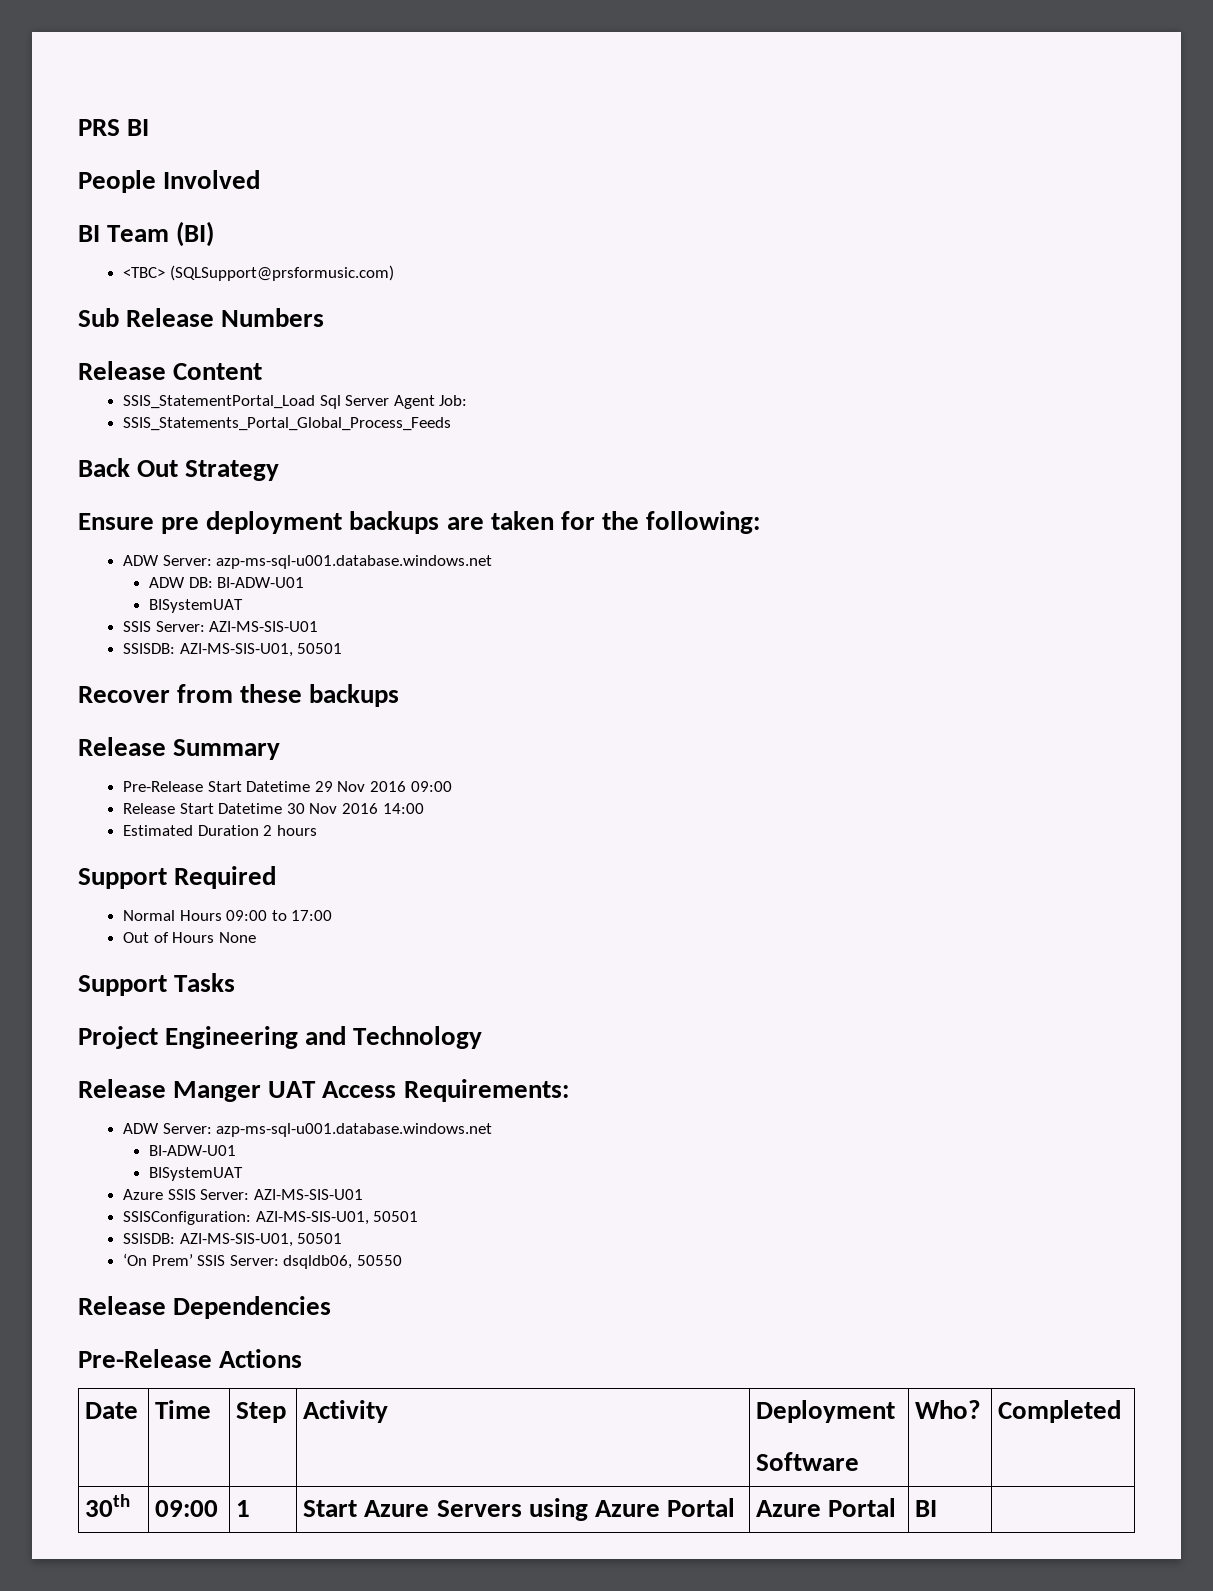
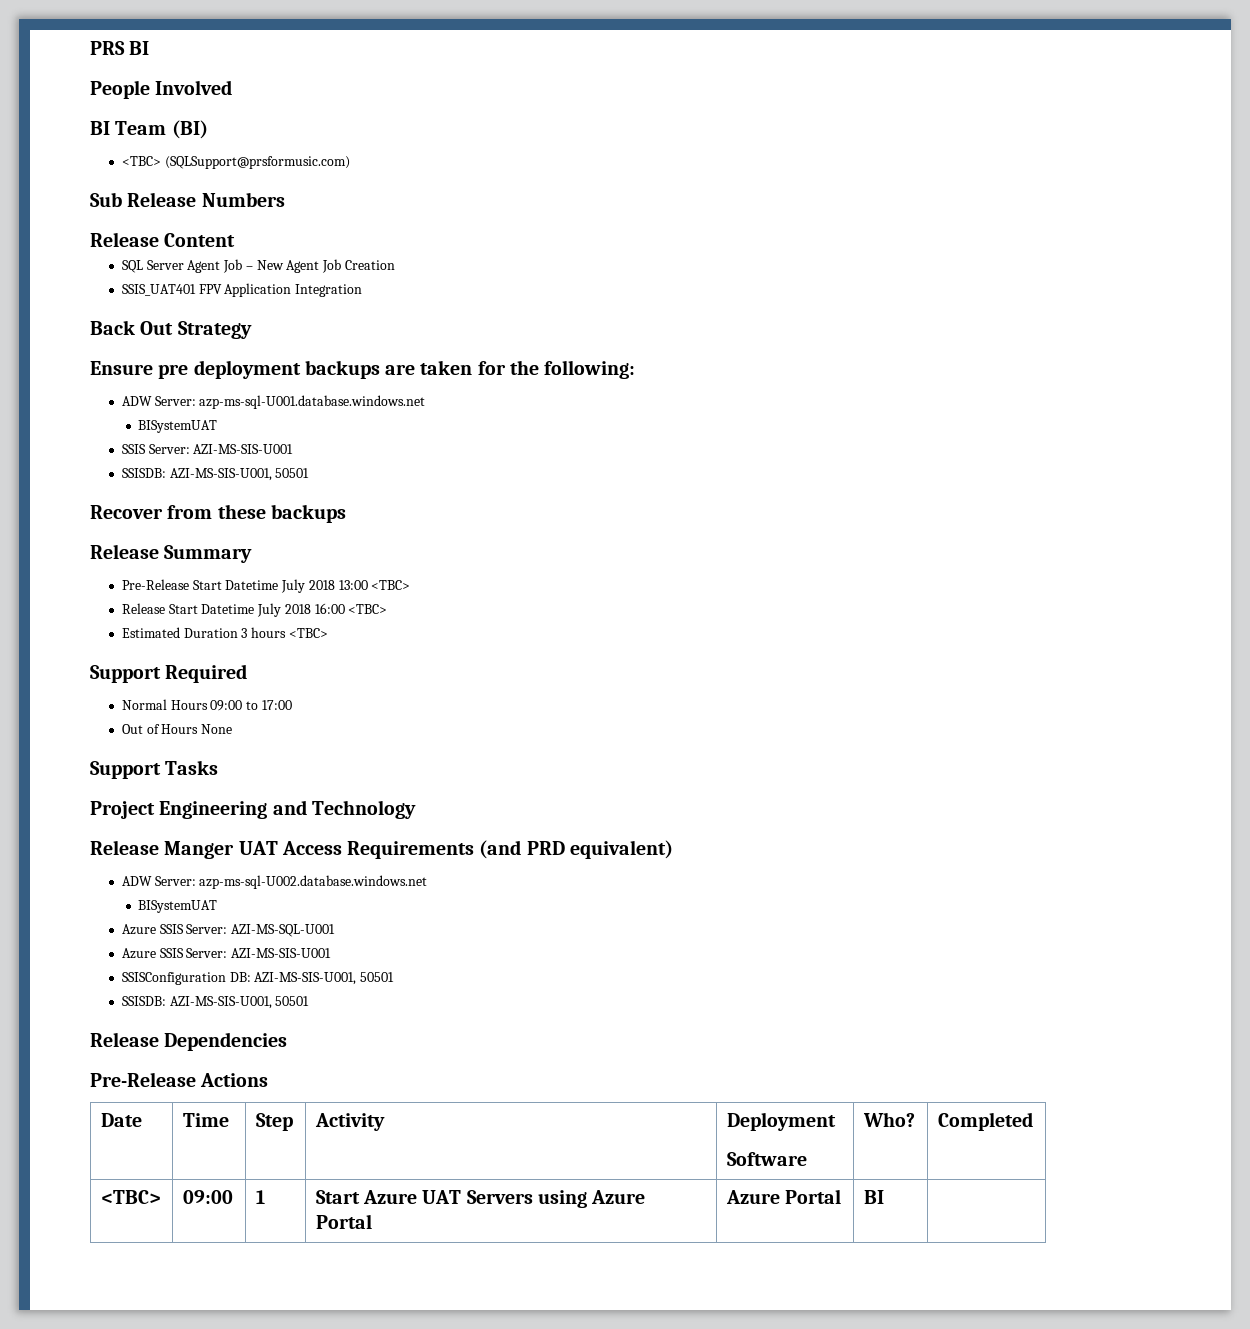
[122,395,468,409] [122,417,451,431] SSIS_StatementPortal_Load Sql Server Agent Job: // SSIS_Statements_Portal_Global_Process_Feeds -> [121,259,396,273] [121,283,363,297] SQL Server Agent Job – New Agent Job Creation // SSIS_UAT401 FPV Application Integration
[216,555,493,569] [149,577,305,588] azp-ms-sql-u001.database.windows.net // ADW DB: BI-ADW-U01 -> [199,395,426,409] azp-ms-sql-U001.database.windows.net
[209,621,319,632] [122,643,293,657] AZI-MS-SIS-U01 // SSISDB: AZI-MS-SIS-U01, -> [193,444,294,454] [121,468,272,481] AZI-MS-SIS-U001 // SSISDB: AZI-MS-SIS-U001,
[314,781,452,792] 29 Nov 2016 09:00 -> [281,579,411,593] July 2018 13:00 <TBC>
[286,803,424,814] 30 Nov 2016 14:00 -> [257,603,388,617] July 2018 16:00 <TBC>
[263,825,273,836] 2 -> [241,628,248,638] 3
(317, 830) none -> [288,628,328,638] <TBC>
[403,1079,569,1102] [122,1123,493,1137] [149,1145,237,1156] Requirements: // ADW Server: azp-ms-sql-u001.database.windows.net // BI-ADW-U01 -> [347,840,673,859] [121,875,428,889] Requirements (and PRD equivalent) // ADW Server: azp-ms-sql-U002.database.windows.net
[253,1189,363,1200] [122,1211,369,1225] AZI-MS-SIS-U01 // SSISConfiguration: AZI-MS-SIS-U01, -> [231,924,336,937] [121,948,332,959] [121,972,357,985] AZI-MS-SQL-U001 // Azure SSIS Server: AZI-MS-SIS-U001 // SSISConfiguration DB: AZI-MS-SIS-U001,
[179,1233,343,1247] [122,1253,402,1269] AZI-MS-SIS-U01, 50501 // ‘On Prem’ SSIS Server: dsqldb06, 50550 -> [169,996,310,1009] AZI-MS-SIS-U001, 50501
[85,1494,131,1517] 30th -> [100,1190,161,1204] <TBC>
(430, 1508) none -> [422,1190,462,1204] UAT

